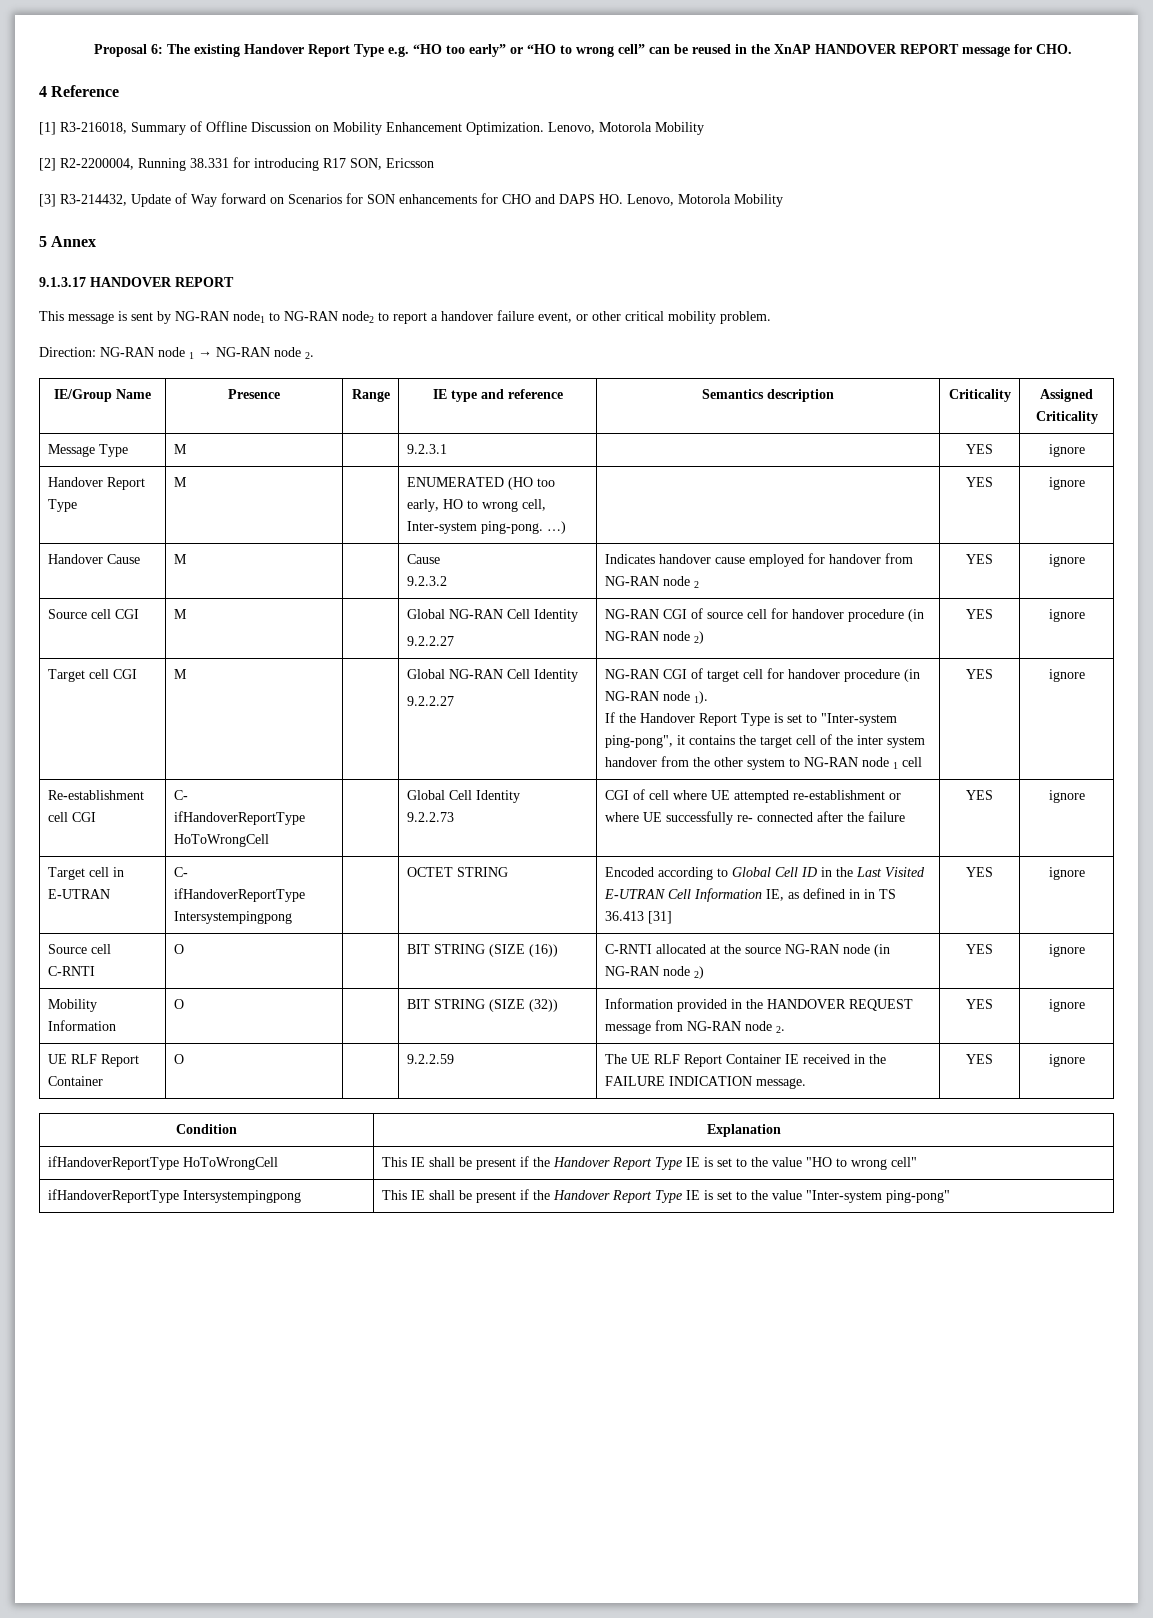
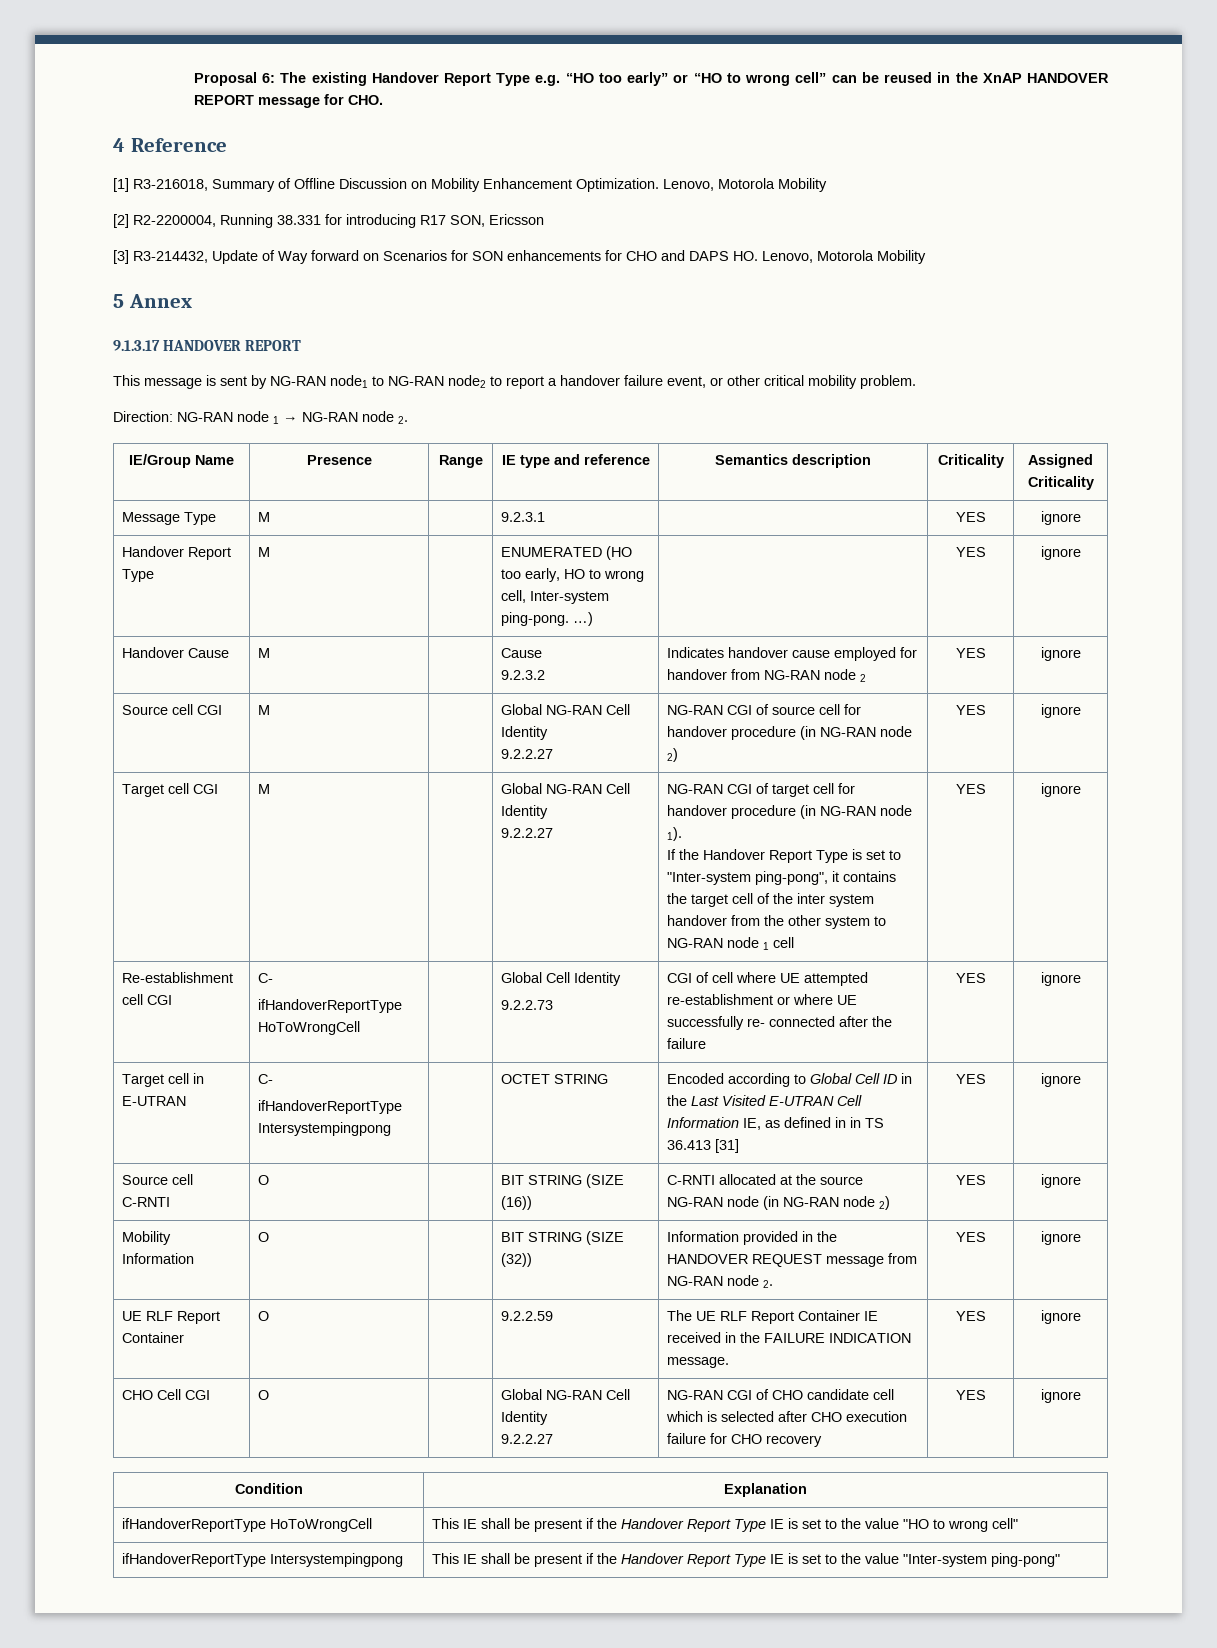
(1085, 1060) none -> [122,1389,211,1400] [258,1390,270,1400] [501,1389,631,1400] [501,1411,549,1425] [501,1434,554,1444] [667,1389,895,1400] [666,1411,908,1422] [667,1433,823,1447] [955,1390,986,1400] [1040,1389,1081,1403] // CHO Cell CGI | O | | Global NG-RAN Cell Identity // 9.2.2.27 | NG-RAN CGI of CHO candidate cell which is selected after CHO execution failure for CHO recovery | YES | ignore

